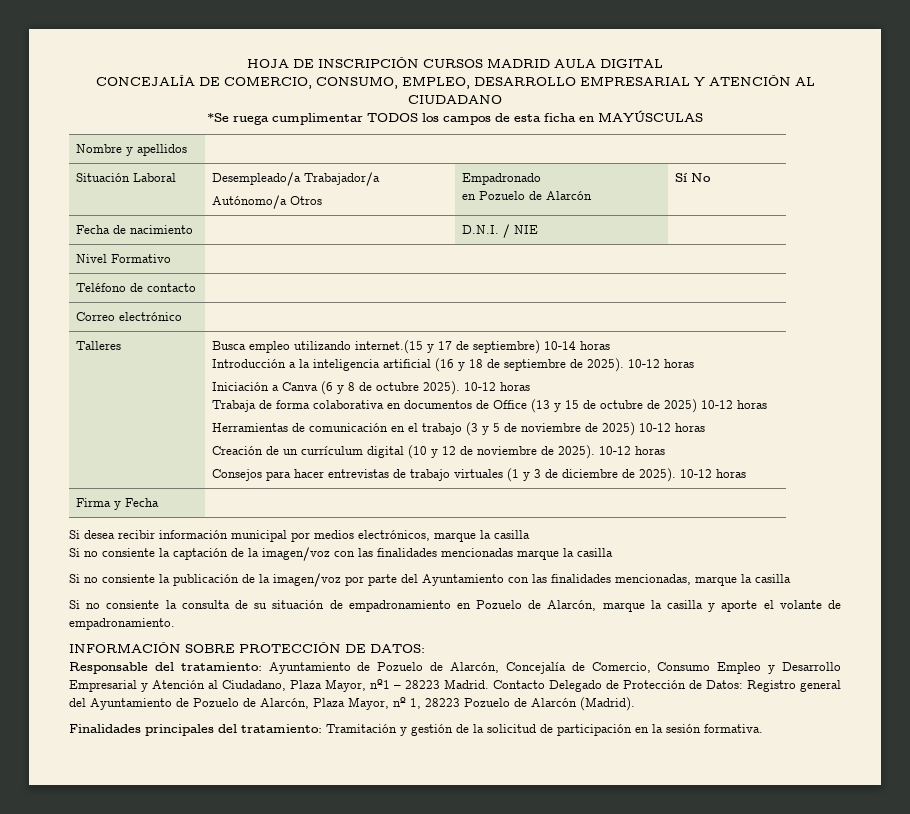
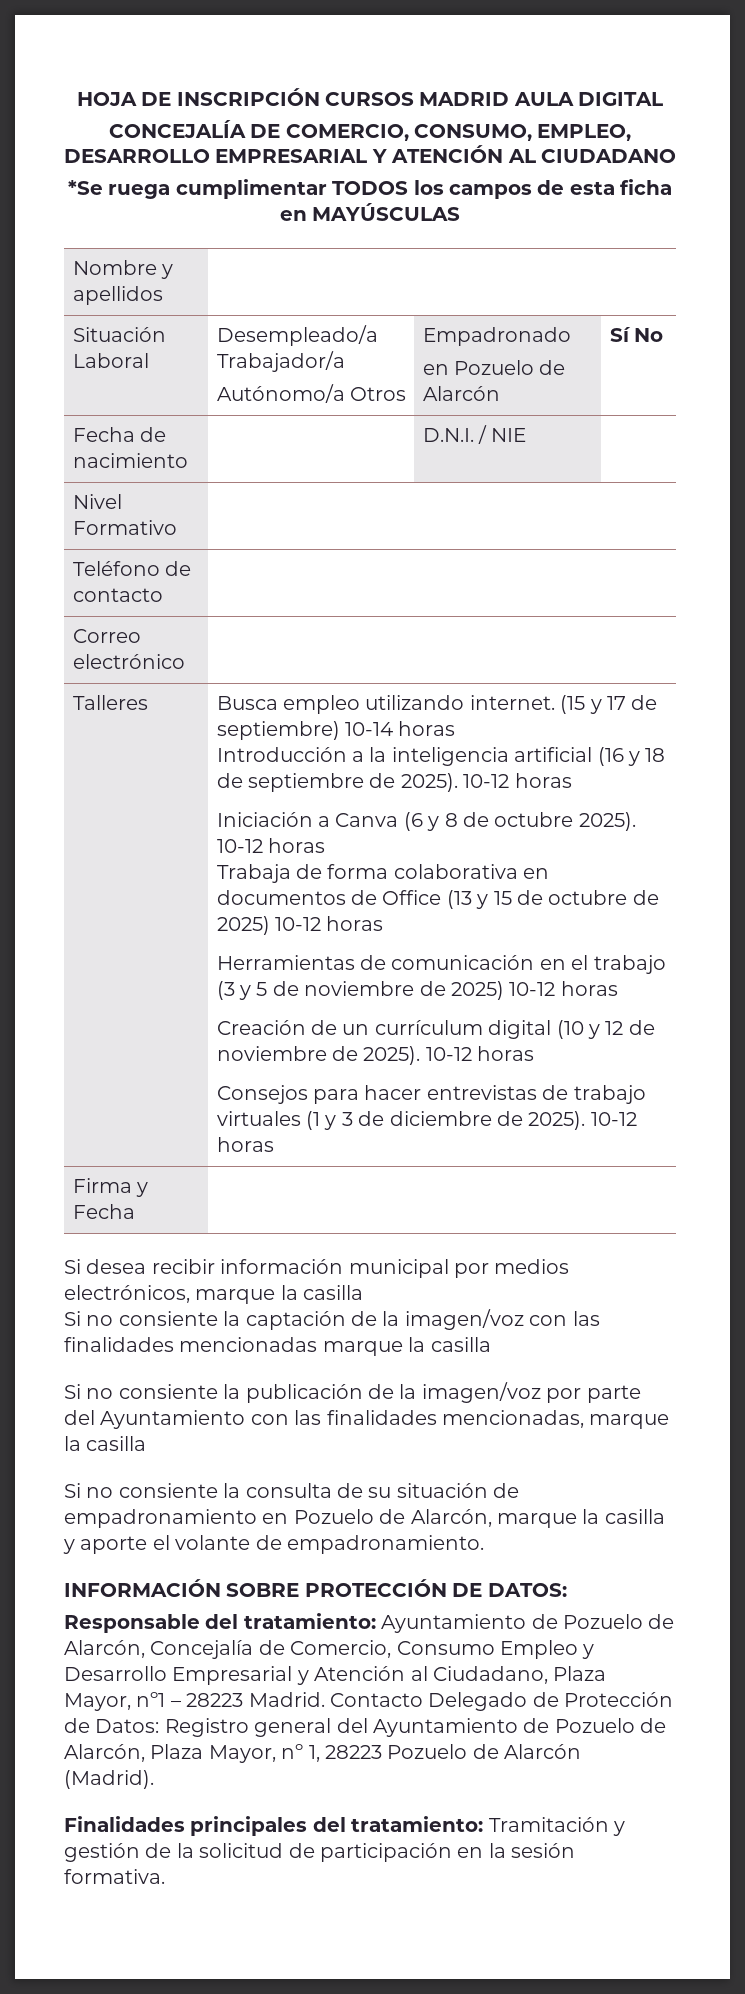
[355,340,424,354] internet.(15 -> [469,695,586,714] internet. (15

